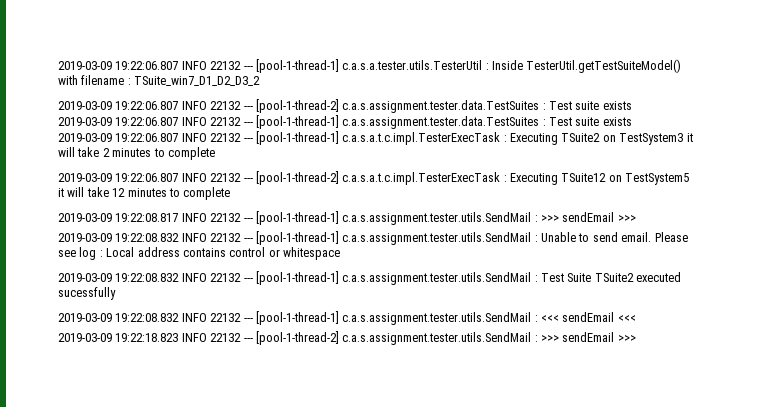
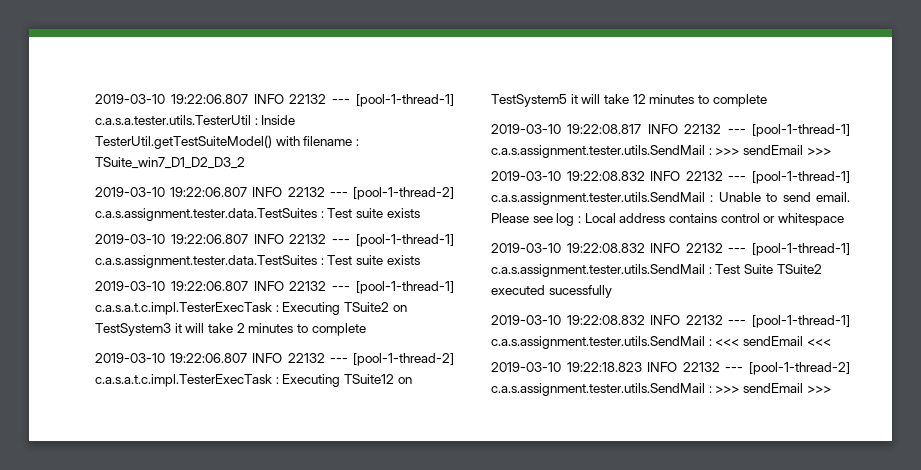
[58,61,112,70] 2019-03-09 -> [95,94,165,104] 2019-03-10
[58,101,112,110] 2019-03-09 -> [95,187,165,197] 2019-03-10
[58,117,112,126] 2019-03-09 -> [95,234,165,244] 2019-03-10
[58,133,112,142] 2019-03-09 -> [95,281,165,291] 2019-03-10
[58,173,112,182] 2019-03-09 -> [95,353,165,363] 2019-03-10
[58,213,112,222] 2019-03-09 -> [491,124,561,134] 2019-03-10
[58,233,112,242] 2019-03-09 -> [491,171,561,181] 2019-03-10
[58,273,112,282] 2019-03-09 -> [491,243,561,253] 2019-03-10
[58,313,112,322] 2019-03-09 -> [491,315,561,325] 2019-03-10
[58,333,112,342] 2019-03-09 -> [491,362,561,372] 2019-03-10

